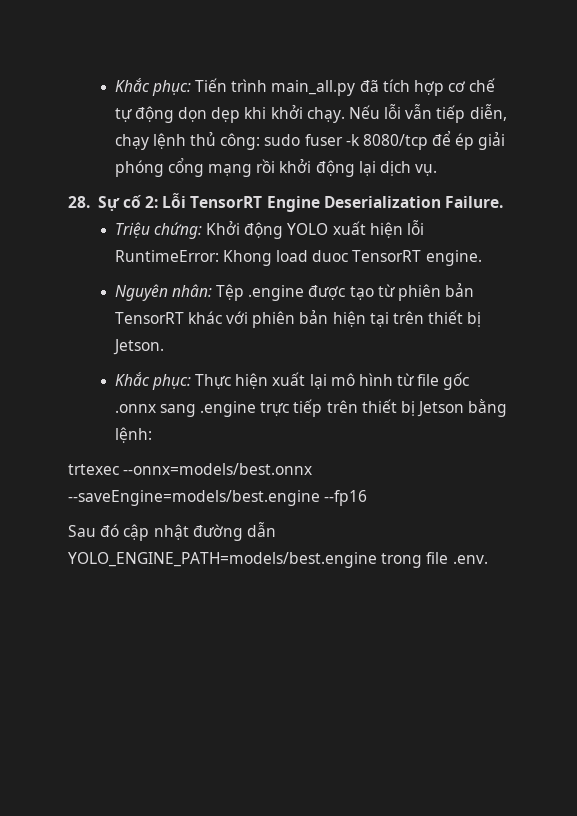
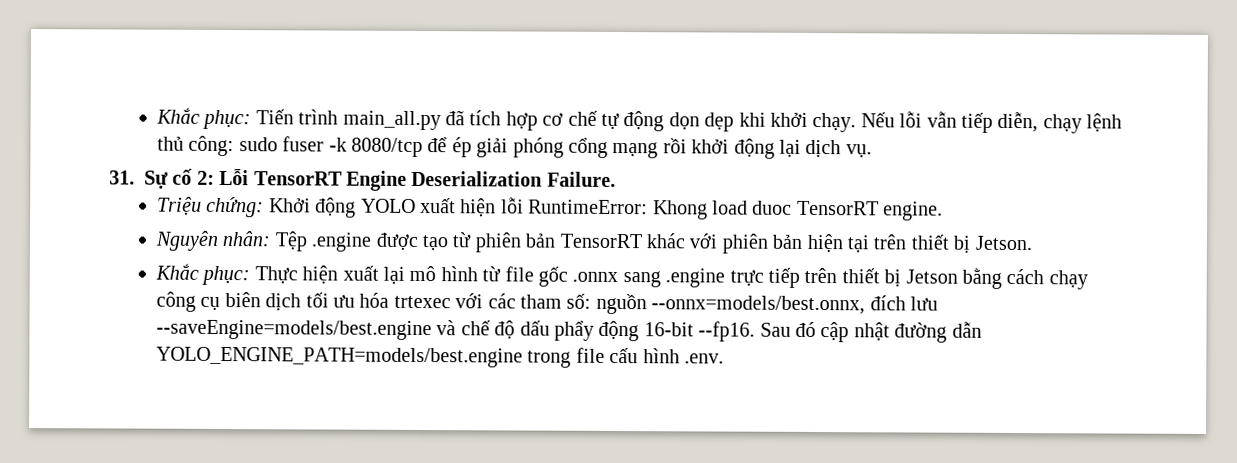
[68,196,90,208] 28. -> [109,170,135,185] 31.
[114,427,152,443] [68,463,313,475] [68,490,368,506] lệnh: // trtexec --onnx=models/best.onnx --saveEngine=models/best.engine --fp16 // -> [1006,268,1088,290] [155,291,938,315] [155,319,756,342] cách chạy công cụ biên dịch tối ưu hóa trtexec với các tham số: nguồn --onnx=models/best.onnx, đích lưu --saveEngine=models/best.engine và chế độ dấu phẩy động 16-bit --fp16.
(449, 558) none -> [609,347,680,364] cấu hình

